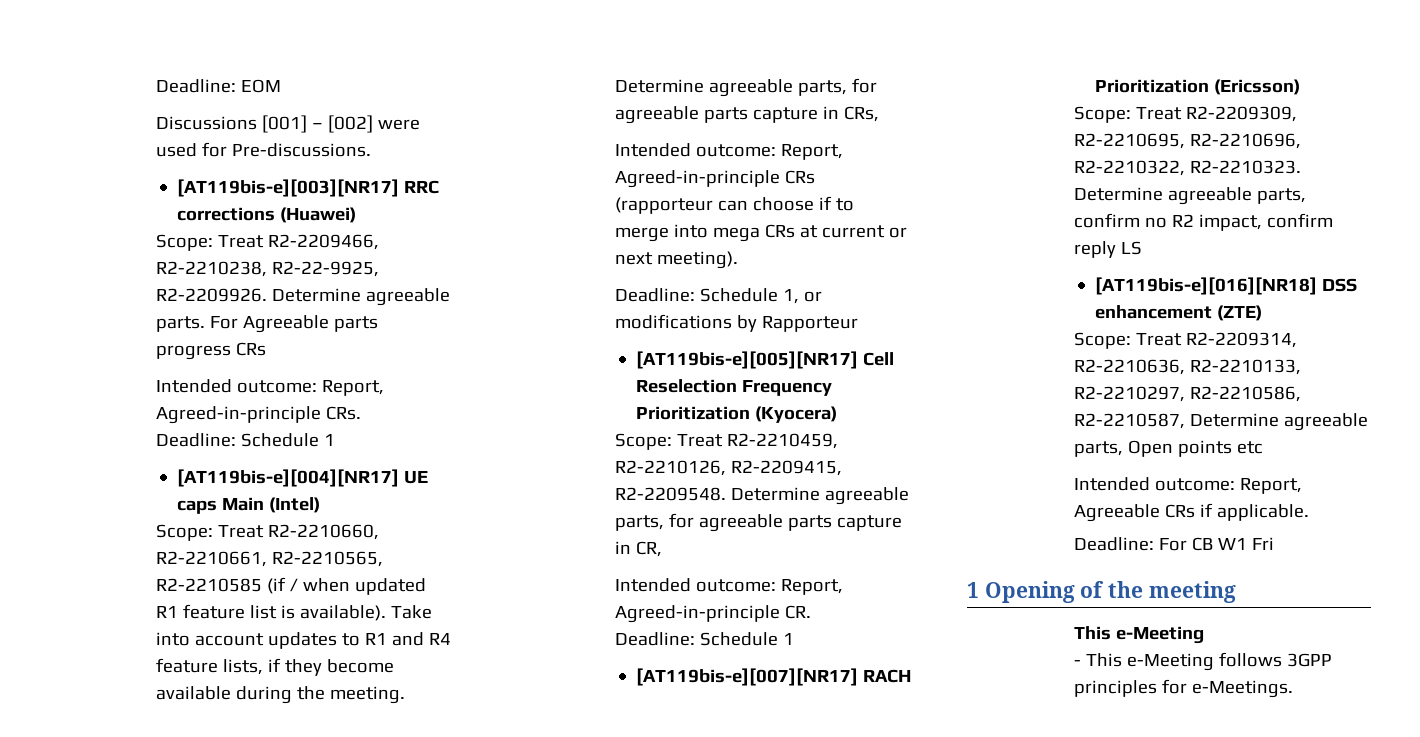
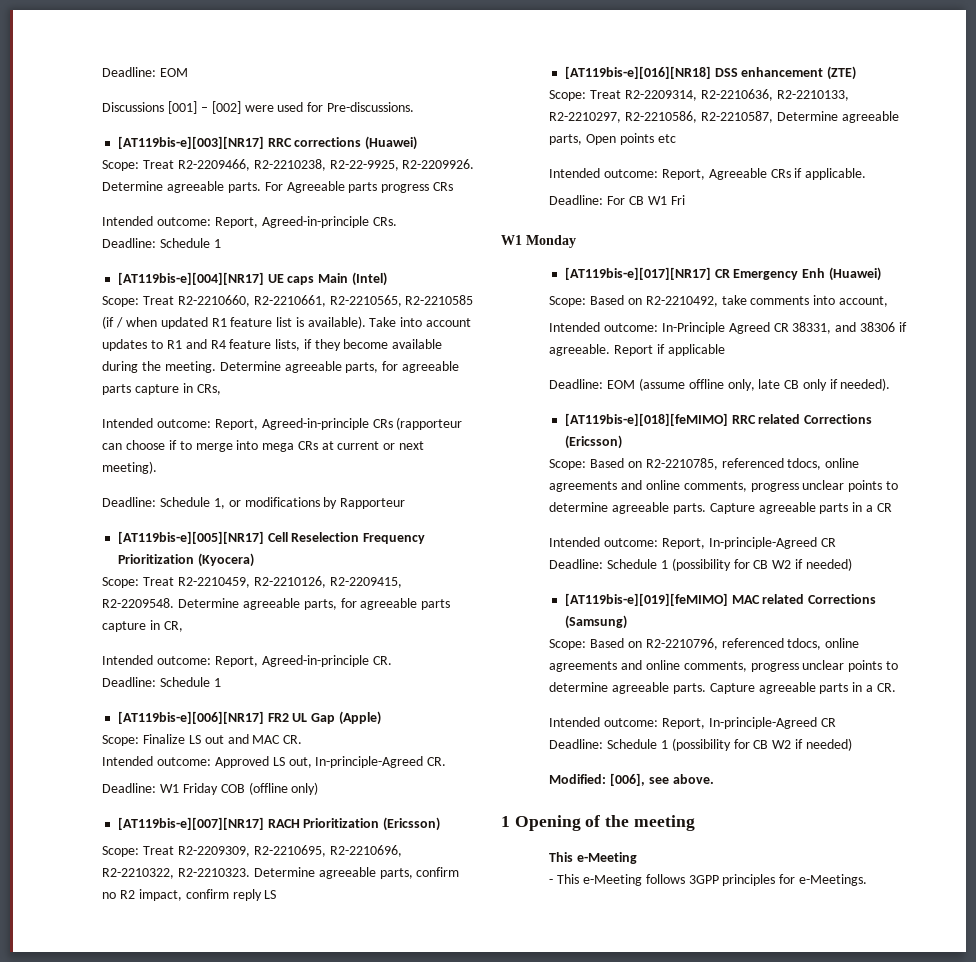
(795, 639) none -> [117,711,381,725] [102,734,303,746] [102,756,447,768] [102,782,319,795] // [AT119bis-e][006][NR17] FR2 UL Gap (Apple) // Scope: Finalize LS out and MAC CR. // Intended outcome: Approved LS out, In-principle-Agreed CR. // Deadline: W1 Friday COB (offline only)
(1275, 543) none -> [501,235,576,248] [564,267,881,281] [549,295,888,307] [549,322,907,334] [549,344,725,356] [549,378,891,391] [564,413,873,426] [564,435,622,449] [549,458,860,470] [549,480,898,492] [549,502,892,514] [549,537,836,549] [549,558,852,571] [564,593,877,606] [564,615,627,629] [549,638,860,650] [549,660,898,672] [549,682,896,694] [549,717,836,729] [549,738,852,751] [549,773,714,786] // W1 Monday // [AT119bis-e][017][NR17] CR Emergency Enh (Huawei) // Scope: Based on R2-2210492, take comments into account, // Intended outcome: In-Principle Agreed CR 38331, and 38306 if agreeable. Report if applicable // Deadline: EOM (assume offline only, late CB only if needed). // [AT119bis-e][018][feMIMO] RRC related Corrections (Ericsson) // Scope: Based on R2-2210785, referenced tdocs, online agreements and online comments, progress unclear points to determine agreeable parts. Capture agreeable parts in a CR // Intended outcome: Report, In-principle-Agreed CR // Deadline: Schedule 1 (possibility for CB W2 if needed) // [AT119bis-e][019][feMIMO] MAC related Corrections (Samsung) // Scope: Based on R2-2210796, referenced tdocs, online agreements and online comments, progress unclear points to determine agreeable parts. Capture agreeable parts in a CR. // Intended outcome: Report, In-principle-Agreed CR // Deadline: Schedule 1 (possibility for CB W2 if needed) // Modified: [006], see above.

